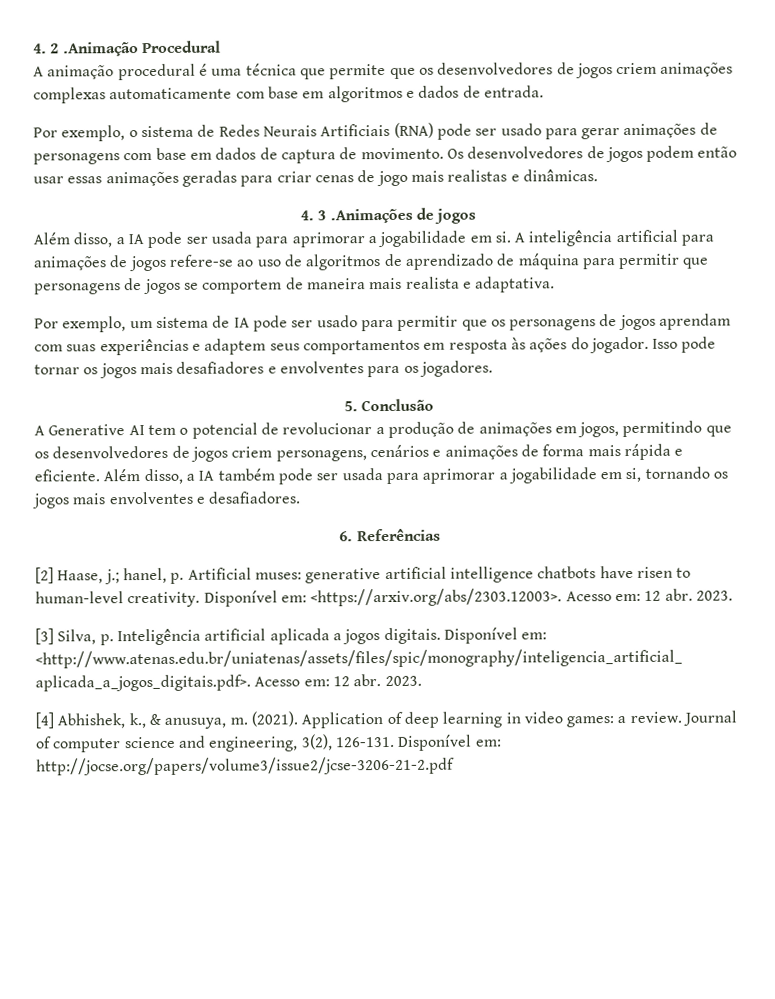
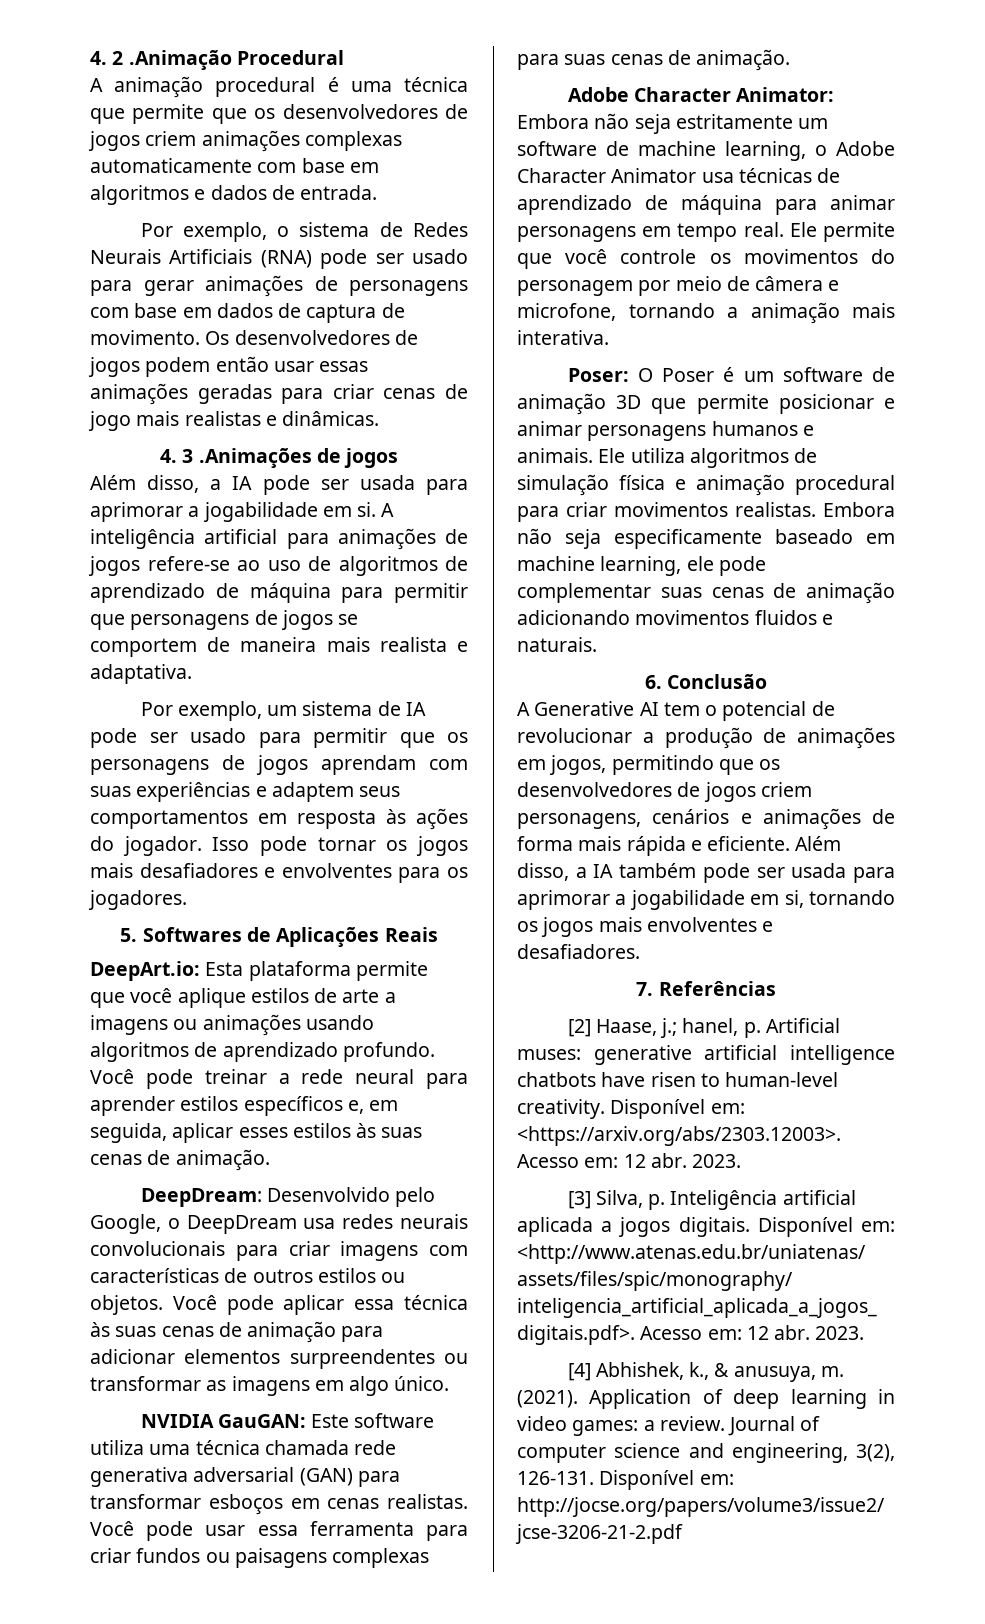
(358, 406) none -> [142,927,438,947] [90,961,428,981] [90,988,396,1008] [90,1014,374,1036] [90,1042,435,1062] [90,1069,468,1089] [90,1096,399,1116] [90,1123,423,1143] [90,1149,270,1171] [140,1187,436,1207] [90,1214,469,1234] [90,1241,468,1261] [90,1268,406,1283] [90,1295,468,1315] [90,1321,384,1343] [90,1349,469,1369] [90,1376,450,1396] [140,1413,435,1428] [90,1440,397,1455] [90,1467,400,1487] [90,1494,468,1515] [90,1521,468,1541] [90,1548,430,1568] [517,49,791,71] [567,87,835,102] [517,113,829,134] [517,141,895,161] [517,168,841,183] [517,195,895,215] [517,222,895,242] [517,249,895,269] [517,276,840,296] [517,302,895,324] [517,330,609,345] [567,367,895,382] [517,393,895,415] [517,421,814,441] [517,448,818,468] [517,474,895,496] [517,502,895,522] [517,528,895,549] [517,556,766,576] [517,582,895,604] [517,610,833,625] [517,637,597,652] [644,675,662,689] Softwares de Aplicações Reais // DeepArt.io: Esta plataforma permite que você aplique estilos de arte a imagens ou animações usando algoritmos de aprendizado profundo. Você pode treinar a rede neural para aprender estilos específicos e, em seguida, aplicar esses estilos às suas cenas de animação. // DeepDream: Desenvolvido pelo Google, o DeepDream usa redes neurais convolucionais para criar imagens com características de outros estilos ou objetos. Você pode aplicar essa técnica às suas cenas de animação para adicionar elementos surpreendentes ou transformar as imagens em algo único. // NVIDIA GauGAN: Este software utiliza uma técnica chamada rede generativa adversarial (GAN) para transformar esboços em cenas realistas. Você pode usar essa ferramenta para criar fundos ou paisagens complexas para suas cenas de animação. // Adobe Character Animator: Embora não seja estritamente um software de machine learning, o Adobe Character Animator usa técnicas de aprendizado de máquina para animar personagens em tempo real. Ele permite que você controle os movimentos do personagem por meio de câmera e microfone, tornando a animação mais interativa. // Poser: O Poser é um software de animação 3D que permite posicionar e animar personagens humanos e animais. Ele utiliza algoritmos de simulação física e animação procedural para criar movimentos realistas. Embora não seja especificamente baseado em machine learning, ele pode complementar suas cenas de animação adicionando movimentos fluidos e naturais. // 6.
[339,531,354,542] 6. -> [636,982,654,996] 7.

